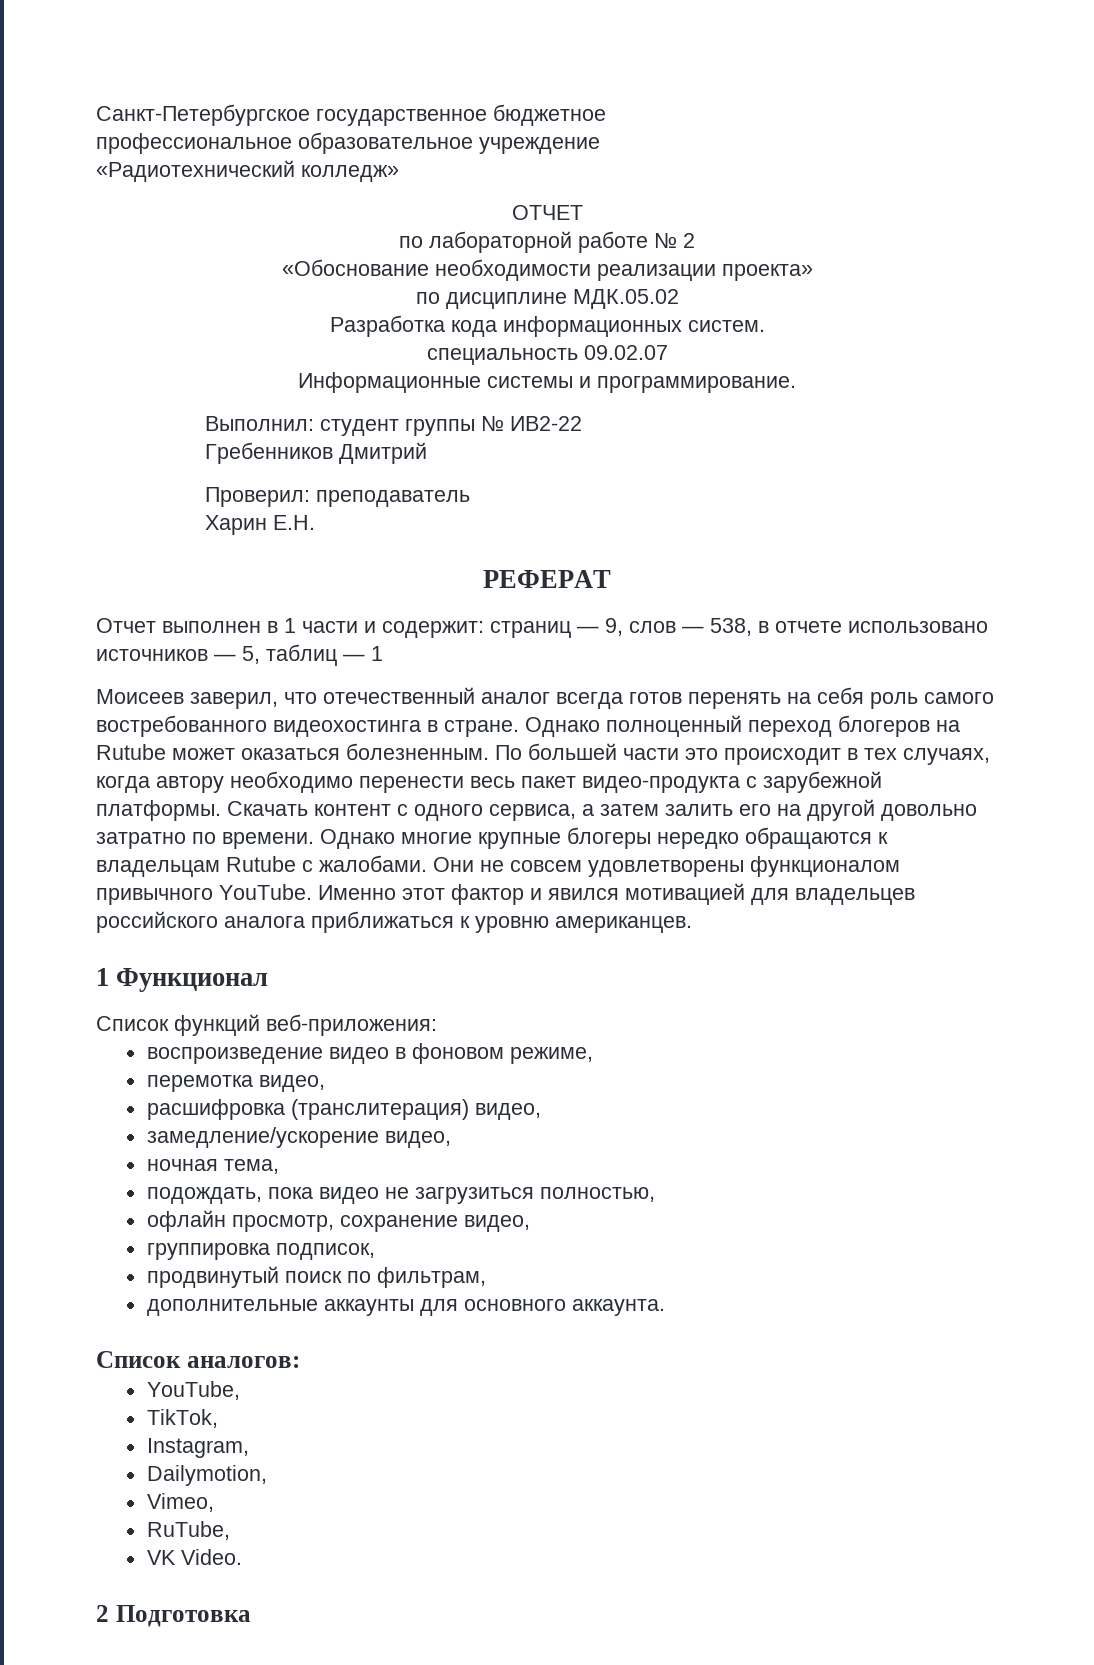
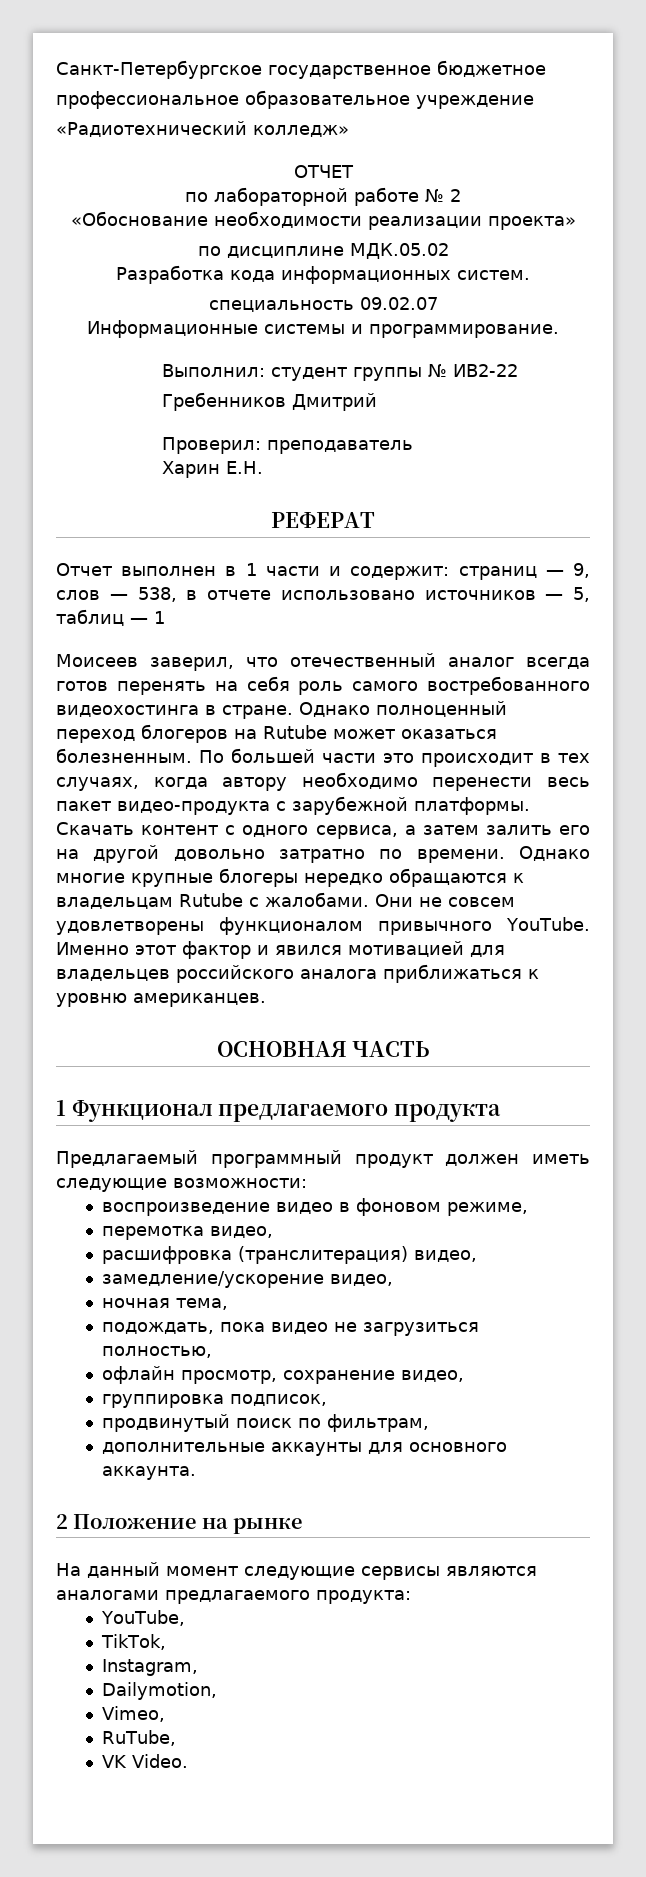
(692, 924) none -> [216,1041,430,1057] // ОСНОВНАЯ ЧАСТЬ
[96,1014,437,1036] // Список функций веб-приложения: -> [218,1104,502,1122] [56,1150,590,1168] [56,1178,307,1192] предлагаемого продукта // Предлагаемый программный продукт должен иметь следующие возможности:
[96,1351,300,1368] Список аналогов: -> [56,1514,303,1534] [56,1562,537,1580] [56,1590,411,1604] 2 Положение на рынке // На данный момент следующие сервисы являются аналогами предлагаемого продукта:
[96,1605,251,1627] // 2 Подготовка -> (189, 1761) none

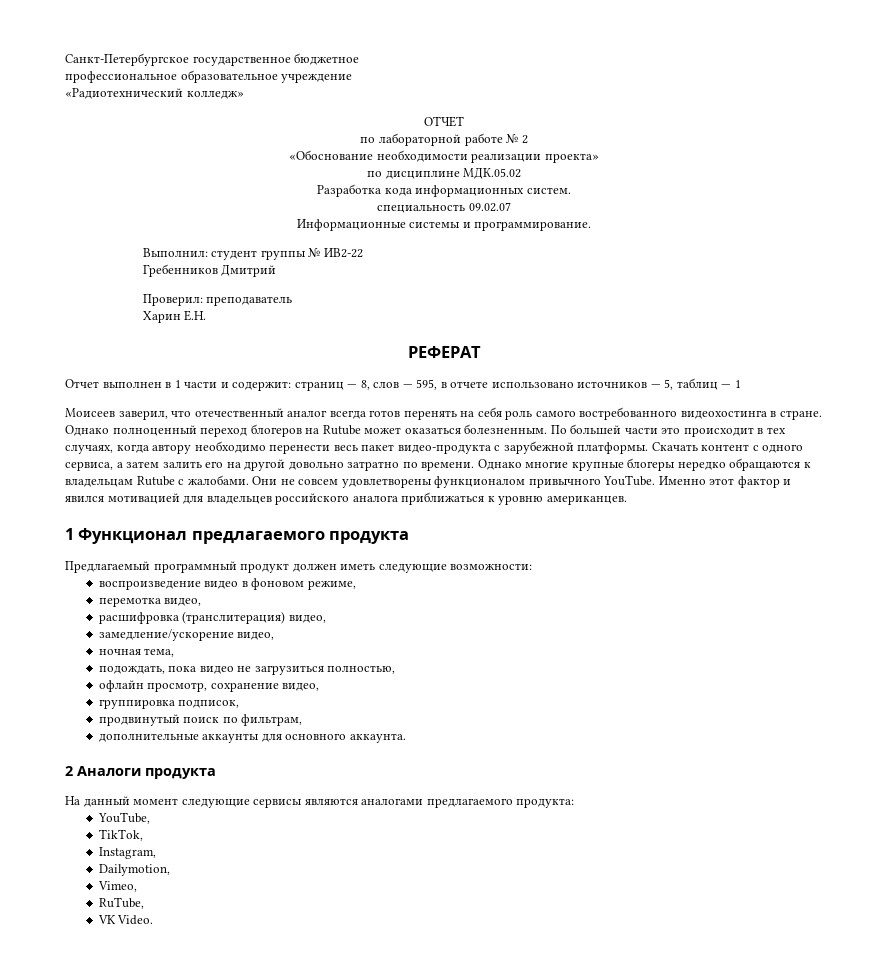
[573,563,590,578] 9, -> [360,380,370,390] 8,
[137,587,177,602] 538, -> [416,379,438,390] 595,
[216,1041,430,1057] // ОСНОВНАЯ ЧАСТЬ -> (627, 500) none
[73,1514,303,1534] Положение на рынке -> [77,766,216,779] Аналоги продукта

